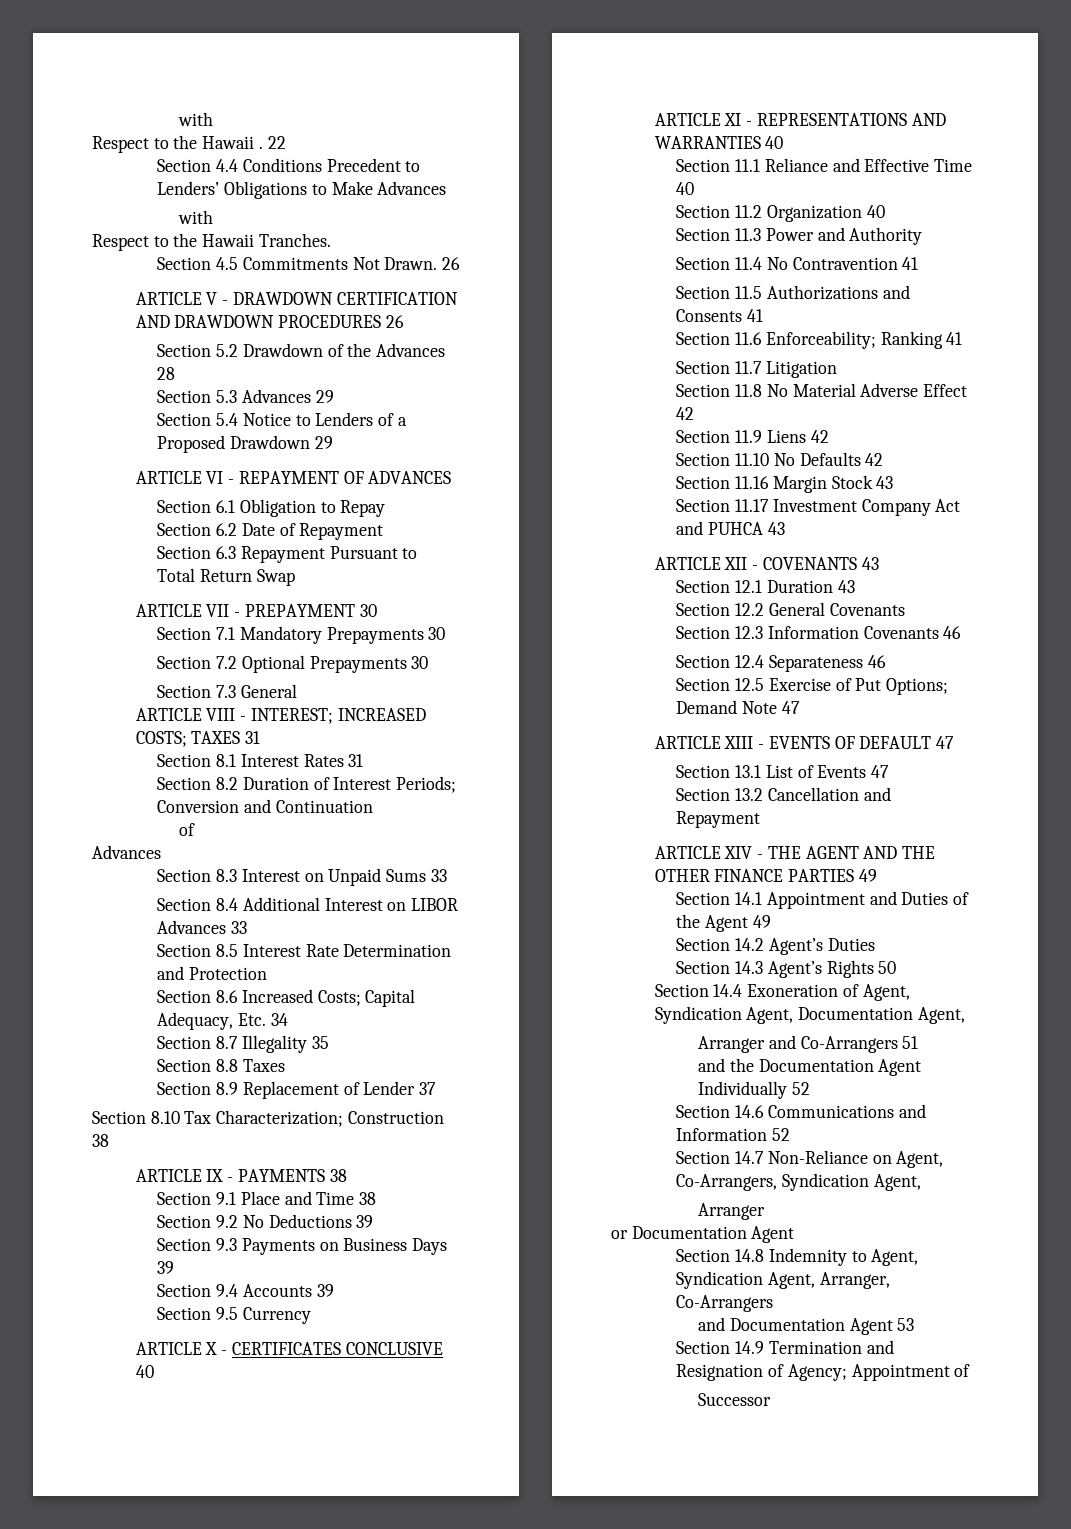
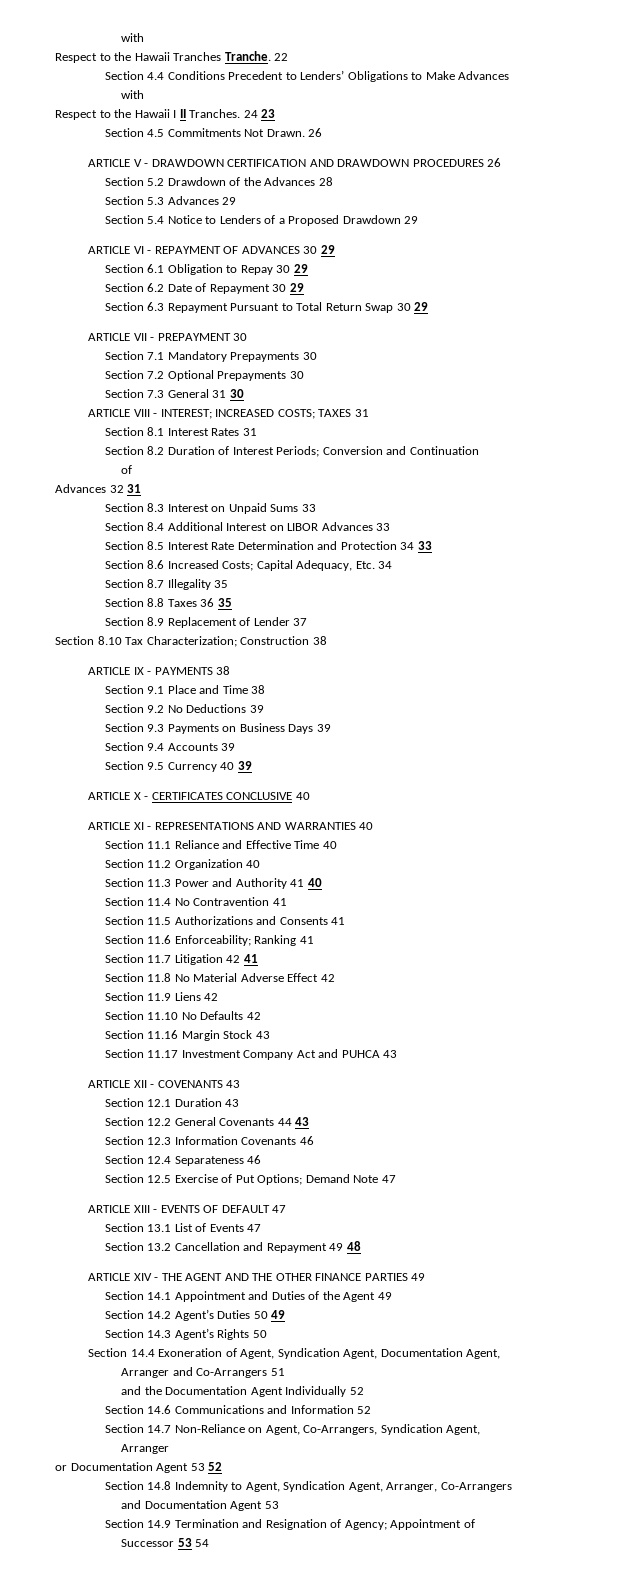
[178,112,214,126] [92,135,263,153] with // Respect to the Hawaii . -> [121,33,145,42] [55,51,271,63] with // Respect to the Hawaii Tranches Tranche.
(255, 240) none -> [173,109,186,118] I II
(331, 240) none -> [243,109,276,118] 24 23
(452, 477) none -> [303,245,335,254] 30 29
(386, 508) none -> [276,264,308,273] 30 29
(384, 531) none -> [272,283,304,292] 30 29
(295, 577) none -> [396,302,429,311] 30 29
(297, 691) none -> [212,389,244,398] 31 30
(161, 852) none -> [109,484,142,493] 32 31
(268, 973) none -> [400,541,432,550] 34 33
(285, 1065) none -> [200,598,232,607] 36 35
(311, 1315) none -> [220,761,252,770] 40 39
(923, 236) none -> [290,878,322,887] 41 40
(837, 369) none -> [226,954,258,963] 42 41
(905, 609) none -> [277,1117,310,1126] 44 43
(761, 819) none -> [329,1241,361,1251] 49 48
(875, 944) none -> [253,1310,286,1319] 50 49
(795, 1234) none -> [190,1462,223,1471] 53 52
(772, 1399) none -> [177,1538,210,1547] 53 54

